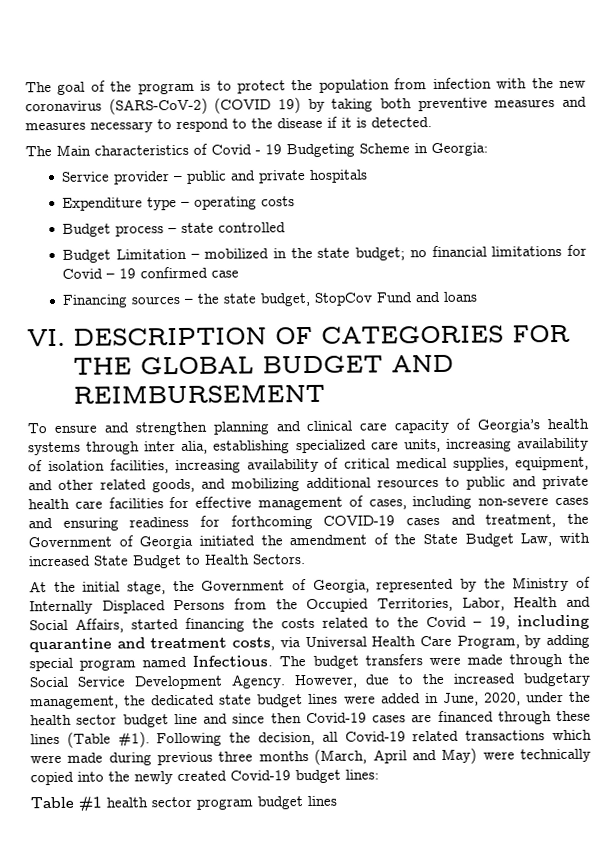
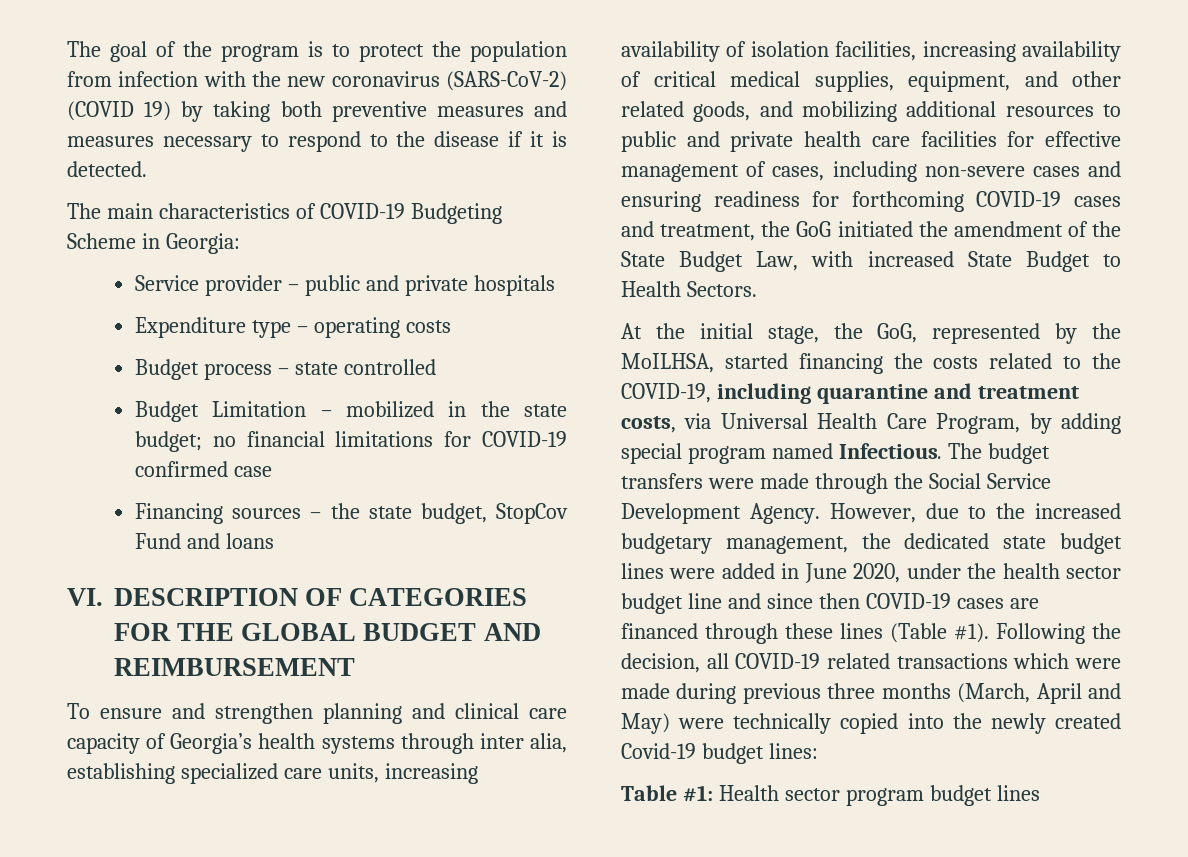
[56,144,91,156] Main -> [106,203,153,219] main
[211,144,282,155] Covid - 19 -> [319,203,405,219] COVID-19
[62,268,137,279] Covid – 19 -> [482,431,567,447] COVID-19
[28,535,194,550] Government of Georgia -> [796,221,832,237] GoG
[201,576,592,593] [29,596,591,615] [29,618,124,633] Government of Georgia, represented by the Ministry of Internally Displaced Persons from the Occupied Territories, Labor, Health and Social Affairs, -> [877,323,1121,344] [621,353,714,373] GoG, represented by the MoILHSA,
[426,616,510,630] Covid – 19, -> [621,383,711,403] COVID-19,
[442,692,479,706] June, -> [804,563,847,583] June
[305,712,367,724] Covid-19 -> [865,593,951,609] COVID-19
[344,731,406,742] Covid-19 -> [735,653,821,669] COVID-19
[78,796,148,811] #1 health -> [682,785,779,802] #1: Health

